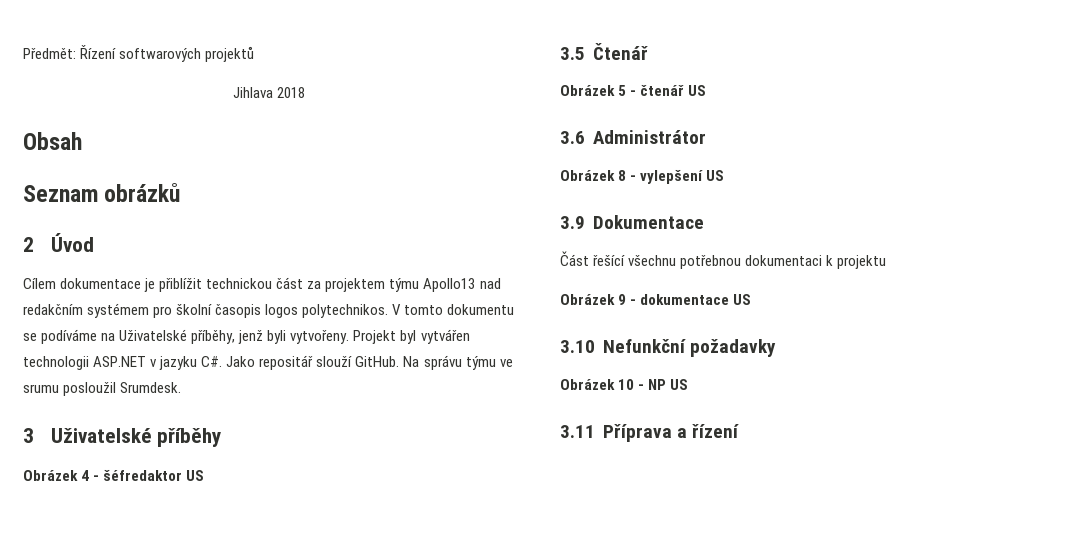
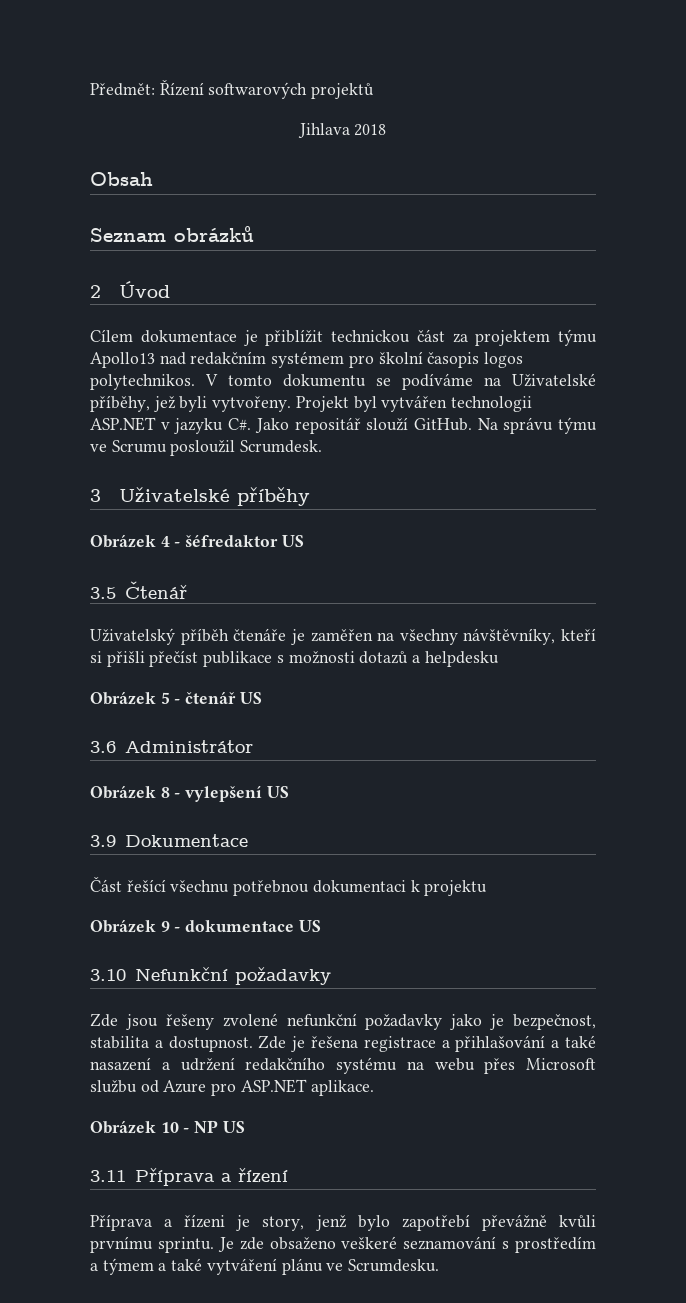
[238,330,264,344] jenž -> [153,396,176,412] jež
[23,382,182,396] srumu posloužil Srumdesk. -> [111,440,323,456] Scrumu posloužil Scrumdesk.
(648, 51) none -> [90,628,596,645] [90,650,499,667] // Uživatelský příběh čtenáře je zaměřen na všechny návštěvníky, kteří si přišli přečíst publikace s možnosti dotazů a helpdesku
(776, 348) none -> [90,1013,596,1030] [90,1035,596,1052] [90,1057,596,1074] [90,1079,374,1096] // Zde jsou řešeny zvolené nefunkční požadavky jako je bezpečnost, stabilita a dostupnost. Zde je řešena registrace a přihlašování a také nasazení a udržení redakčního systému na webu přes Microsoft službu od Azure pro ASP.NET aplikace.
(739, 431) none -> [90,1214,596,1231] [90,1236,596,1253] [90,1258,440,1275] // Příprava a řízeni je story, jenž bylo zapotřebí převážně kvůli prvnímu sprintu. Je zde obsaženo veškeré seznamování s prostředím a týmem a také vytváření plánu ve Scrumdesku.

